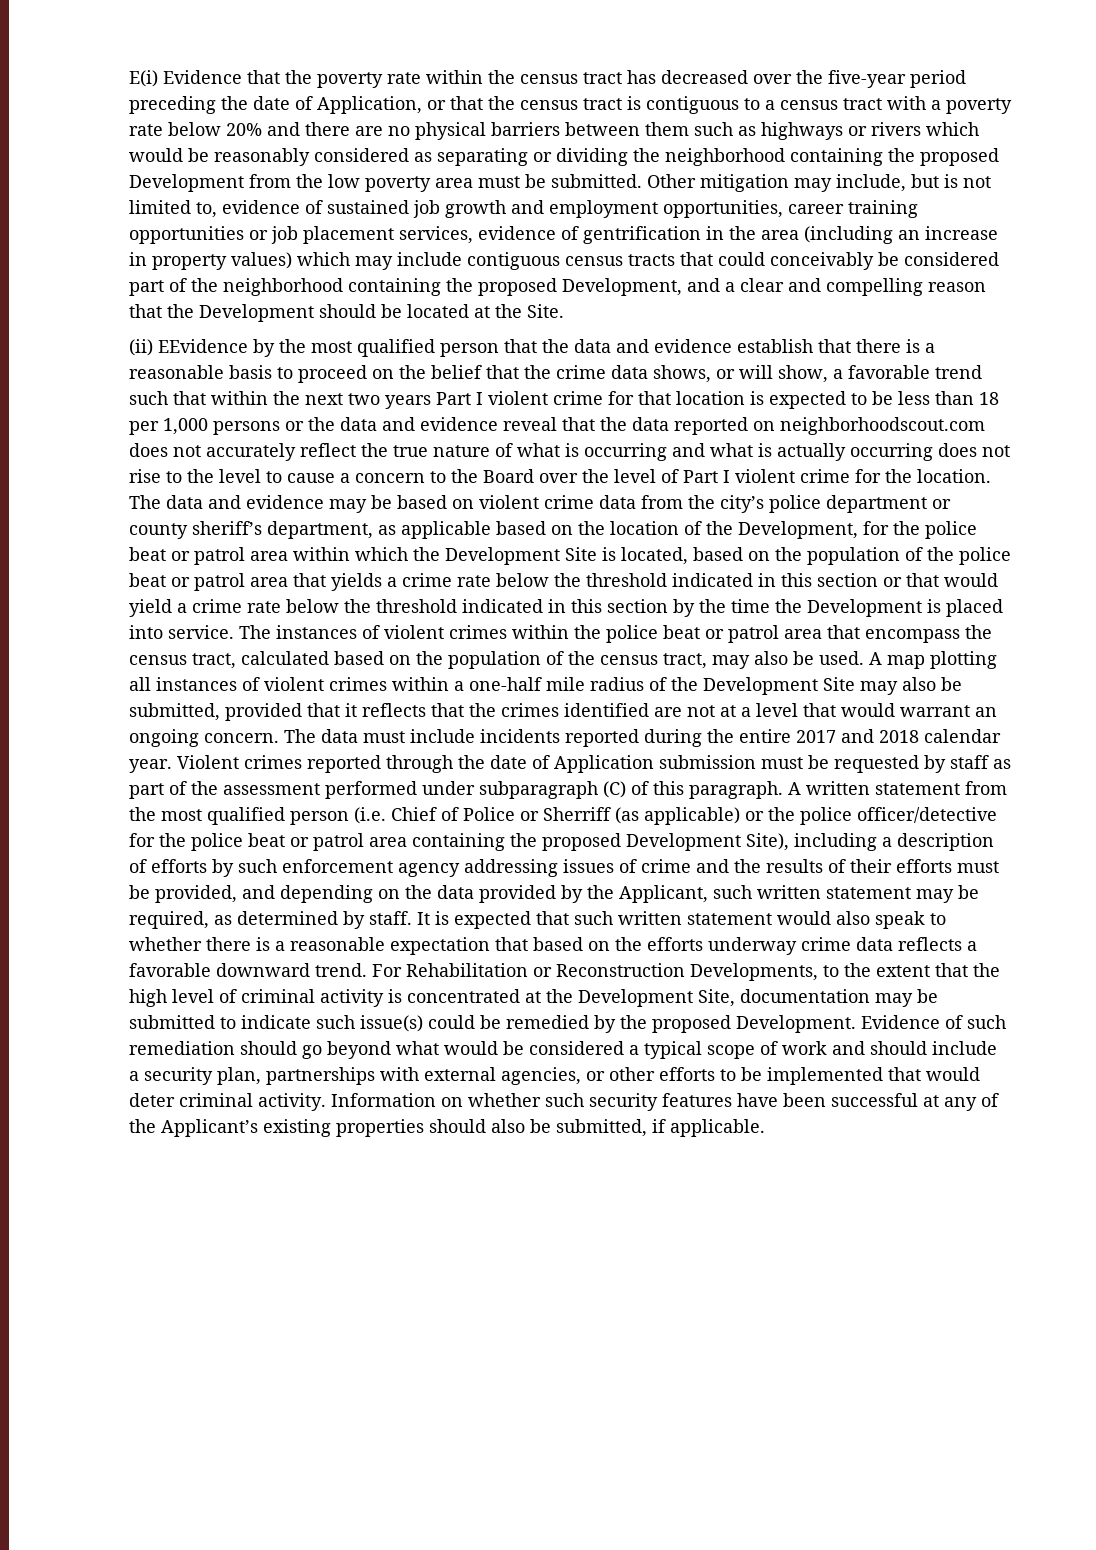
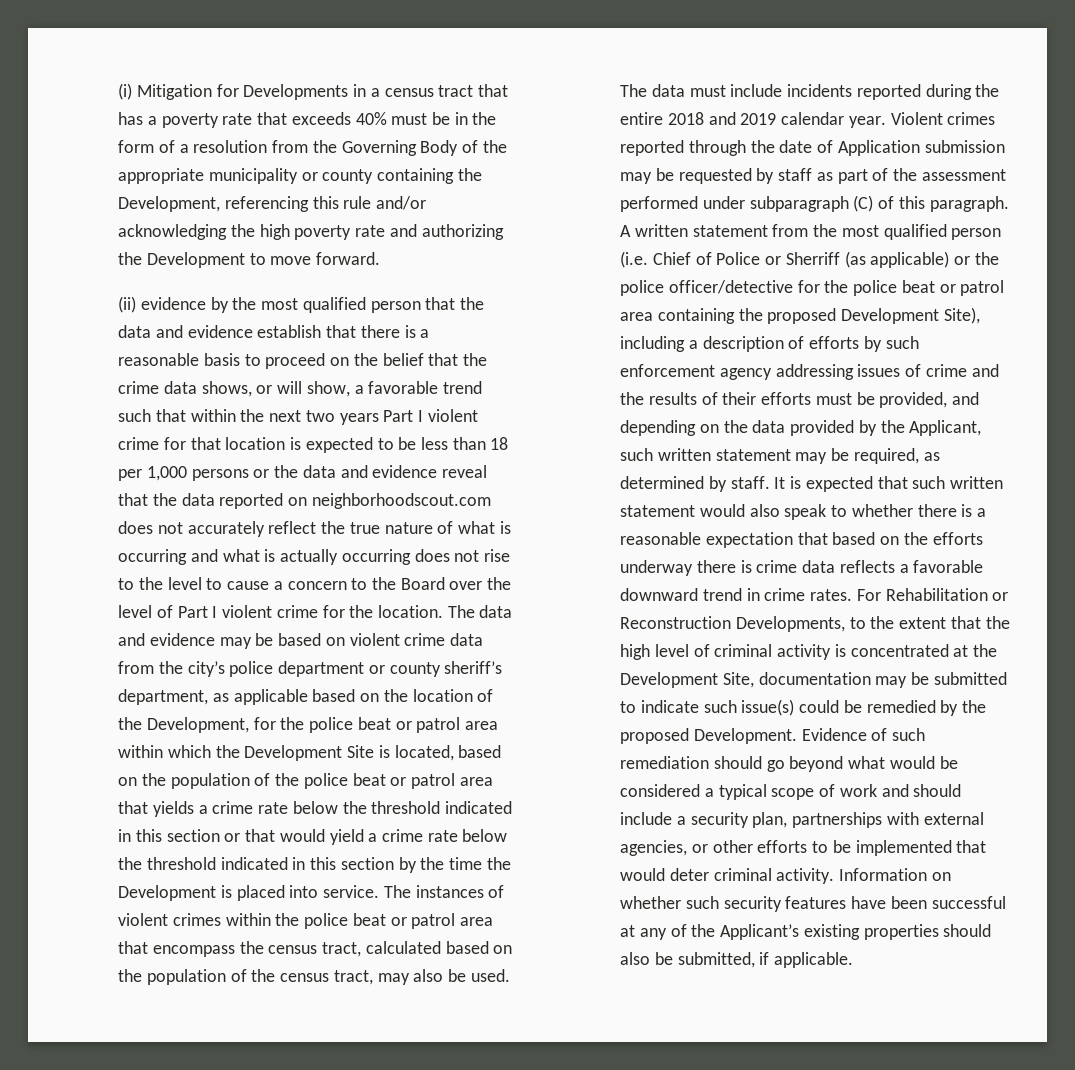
[128,70,966,88] [128,96,760,114] E(i) Evidence that the poverty rate within the census tract has decreased over the five-year period preceding the date of Application, or that the census tract is contiguous to -> [118,83,367,100] (i) Mitigation for Developments in
[886,96,926,110] with -> [478,84,509,97] [118,112,144,125] that has
[167,122,979,140] [128,148,999,166] [128,174,991,192] [128,200,918,218] [128,226,998,244] [128,252,999,270] [128,278,986,296] [128,304,564,322] below 20% and there are no physical barriers between them such as highways or rivers which would be reasonably considered as separating or dividing the neighborhood containing the proposed Development from the low poverty area must be submitted. Other mitigation may include, but is not limited to, evidence of sustained job growth and employment opportunities, career training opportunities or job placement services, evidence of gentrification in the area (including an increase in property values) which may include contiguous census tracts that could conceivably be considered part of the neighborhood containing the proposed Development, and a clear and compelling reason that the Development should be located at the Site. -> [257,112,497,125] [118,140,507,156] [118,168,482,184] [118,196,427,212] [118,224,504,240] [118,252,381,268] that exceeds 40% must be in the form of a resolution from the Governing Body of the appropriate municipality or county containing the Development, referencing this rule and/or acknowledging the high poverty rate and authorizing the Development to move forward.
[157,339,248,353] EEvidence -> [140,297,206,310] evidence
[868,651,997,669] [128,677,962,695] [128,703,997,721] [128,729,279,747] A map plotting all instances of violent crimes within a one-half mile radius of the Development Site may also be submitted, provided that it reflects that the crimes identified are not at a level that would warrant an ongoing concern. -> (510, 975) none
[795,729,919,743] 2017 and 2018 -> [667,112,777,125] 2018 and 2019
[760,757,803,769] must -> [620,172,653,184] may
(797, 946) none -> [696,560,752,573] there is
[314,963,367,977] trend. -> [702,588,853,601] trend in crime rates.

